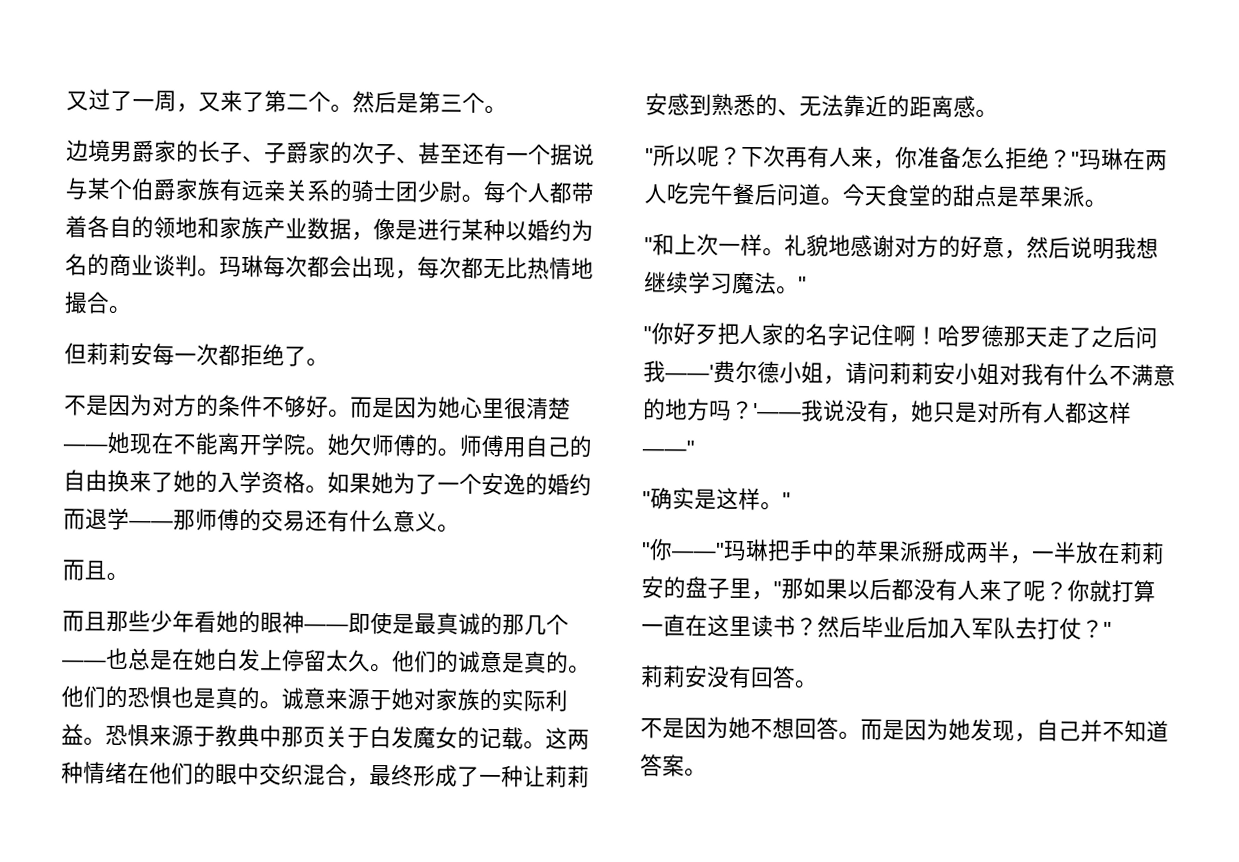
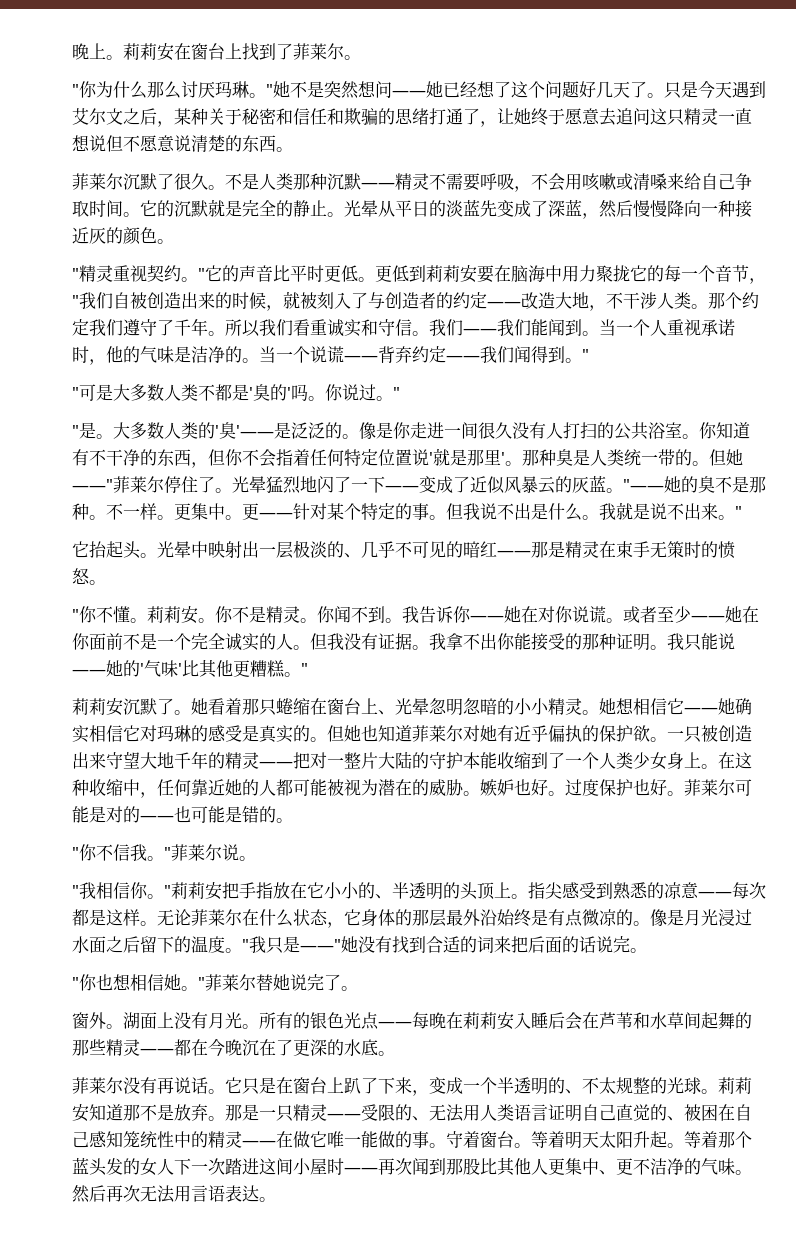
[66,88,507,115] [66,139,595,166] [65,177,594,204] [65,215,594,242] [65,253,594,280] [64,291,131,315] [64,342,329,367] [64,394,571,420] [63,431,592,458] [63,469,592,496] [63,507,460,533] [62,559,129,582] [62,610,569,636] [62,647,591,674] [61,685,568,712] [61,723,590,750] [61,761,590,788] [645,93,998,119] [645,144,1168,171] [644,182,1107,208] [644,233,1159,260] [644,271,807,295] [643,322,1158,349] [643,360,1176,387] [643,398,1132,425] [642,440,695,456] [642,487,791,511] [641,538,1165,565] [641,576,1156,603] [641,614,1112,640] [640,665,818,689] [640,716,1169,743] [640,754,685,777] 又过了一周，又来了第二个。然后是第三个。 // 边境男爵家的长子、子爵家的次子、甚至还有一个据说与某个伯爵家族有远亲关系的骑士团少尉。每个人都带着各自的领地和家族产业数据，像是进行某种以婚约为名的商业谈判。玛琳每次都会出现，每次都无比热情地撮合。 // 但莉莉安每一次都拒绝了。 // 不是因为对方的条件不够好。而是因为她心里很清楚——她现在不能离开学院。她欠师傅的。师傅用自己的自由换来了她的入学资格。如果她为了一个安逸的婚约而退学——那师傅的交易还有什么意义。 // 而且。 // 而且那些少年看她的眼神——即使是最真诚的那几个——也总是在她白发上停留太久。他们的诚意是真的。他们的恐惧也是真的。诚意来源于她对家族的实际利益。恐惧来源于教典中那页关于白发魔女的记载。这两种情绪在他们的眼中交织混合，最终形成了一种让莉莉安感到熟悉的、无法靠近的距离感。 // "所以呢？下次再有人来，你准备怎么拒绝？"玛琳在两人吃完午餐后问道。今天食堂的甜点是苹果派。 // "和上次一样。礼貌地感谢对方的好意，然后说明我想继续学习魔法。" // "你好歹把人家的名字记住啊！哈罗德那天走了之后问我——'费尔德小姐，请问莉莉安小姐对我有什么不满意的地方吗？'——我说没有，她只是对所有人都这样——" // "确实是这样。" // "你——"玛琳把手中的苹果派掰成两半，一半放在莉莉安的盘子里，"那如果以后都没有人来了呢？你就打算一直在这里读书？然后毕业后加入军队去打仗？" // 莉莉安没有回答。 // 不是因为她不想回答。而是因为她发现，自己并不知道答案 -> [72,43,361,61] [72,80,766,99] [72,108,752,127] [72,135,293,152] [72,173,752,192] [72,199,752,219] [72,227,174,245] [72,265,766,284] [72,291,759,311] [72,318,735,337] [72,346,589,365] [72,384,400,401] [72,422,750,440] [72,448,743,468] [72,475,766,494] [72,502,742,521] [72,540,735,559] [72,568,106,585] [72,606,759,624] [72,633,735,651] [72,659,308,678] [72,698,752,716] [72,725,752,743] [72,751,752,770] [72,779,752,798] [72,806,293,823] [72,844,256,861] [72,882,766,900] [72,909,752,928] [72,936,647,954] [72,974,358,991] [72,1012,752,1030] [72,1038,395,1057] [72,1077,752,1096] [72,1104,752,1122] [72,1131,752,1149] [72,1157,752,1176] [72,1185,259,1203] 晚上。莉莉安在窗台上找到了菲莱尔。 // "你为什么那么讨厌玛琳。"她不是突然想问——她已经想了这个问题好几天了。只是今天遇到艾尔文之后，某种关于秘密和信任和欺骗的思绪打通了，让她终于愿意去追问这只精灵一直想说但不愿意说清楚的东西。 // 菲莱尔沉默了很久。不是人类那种沉默——精灵不需要呼吸，不会用咳嗽或清嗓来给自己争取时间。它的沉默就是完全的静止。光晕从平日的淡蓝先变成了深蓝，然后慢慢降向一种接近灰的颜色。 // "精灵重视契约。"它的声音比平时更低。更低到莉莉安要在脑海中用力聚拢它的每一个音节，"我们自被创造出来的时候，就被刻入了与创造者的约定——改造大地，不干涉人类。那个约定我们遵守了千年。所以我们看重诚实和守信。我们——我们能闻到。当一个人重视承诺时，他的气味是洁净的。当一个说谎——背弃约定——我们闻得到。" // "可是大多数人类不都是'臭的'吗。你说过。" // "是。大多数人类的'臭'——是泛泛的。像是你走进一间很久没有人打扫的公共浴室。你知道有不干净的东西，但你不会指着任何特定位置说'就是那里'。那种臭是人类统一带的。但她——"菲莱尔停住了。光晕猛烈地闪了一下——变成了近似风暴云的灰蓝。"——她的臭不是那种。不一样。更集中。更——针对某个特定的事。但我说不出是什么。我就是说不出来。" // 它抬起头。光晕中映射出一层极淡的、几乎不可见的暗红——那是精灵在束手无策时的愤怒。 // "你不懂。莉莉安。你不是精灵。你闻不到。我告诉你——她在对你说谎。或者至少——她在你面前不是一个完全诚实的人。但我没有证据。我拿不出你能接受的那种证明。我只能说——她的'气味'比其他更糟糕。" // 莉莉安沉默了。她看着那只蜷缩在窗台上、光晕忽明忽暗的小小精灵。她想相信它——她确实相信它对玛琳的感受是真实的。但她也知道菲莱尔对她有近乎偏执的保护欲。一只被创造出来守望大地千年的精灵——把对一整片大陆的守护本能收缩到了一个人类少女身上。在这种收缩中，任何靠近她的人都可能被视为潜在的威胁。嫉妒也好。过度保护也好。菲莱尔可能是对的——也可能是错的。 // "你不信我。"菲莱尔说。 // "我相信你。"莉莉安把手指放在它小小的、半透明的头顶上。指尖感受到熟悉的凉意——每次都是这样。无论菲莱尔在什么状态，它身体的那层最外沿始终是有点微凉的。像是月光浸过水面之后留下的温度。"我只是——"她没有找到合适的词来把后面的话说完。 // "你也想相信她。"菲莱尔替她说完了。 // 窗外。湖面上没有月光。所有的银色光点——每晚在莉莉安入睡后会在芦苇和水草间起舞的那些精灵——都在今晚沉在了更深的水底。 // 菲莱尔没有再说话。它只是在窗台上趴了下来，变成一个半透明的、不太规整的光球。莉莉安知道那不是放弃。那是一只精灵——受限的、无法用人类语言证明自己直觉的、被困在自己感知笼统性中的精灵——在做它唯一能做的事。守着窗台。等着明天太阳升起。等着那个蓝头发的女人下一次踏进这间小屋时——再次闻到那股比其他人更集中、更不洁净的气味。然后再次无法用言语表达

